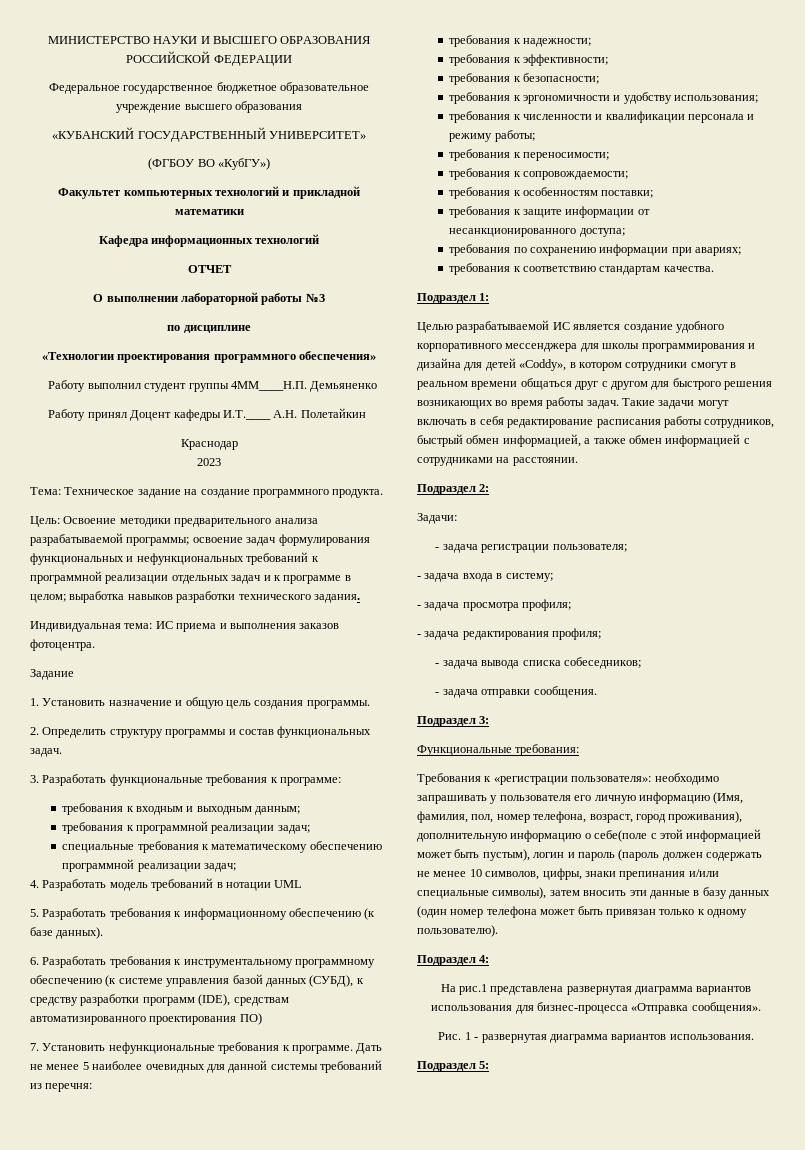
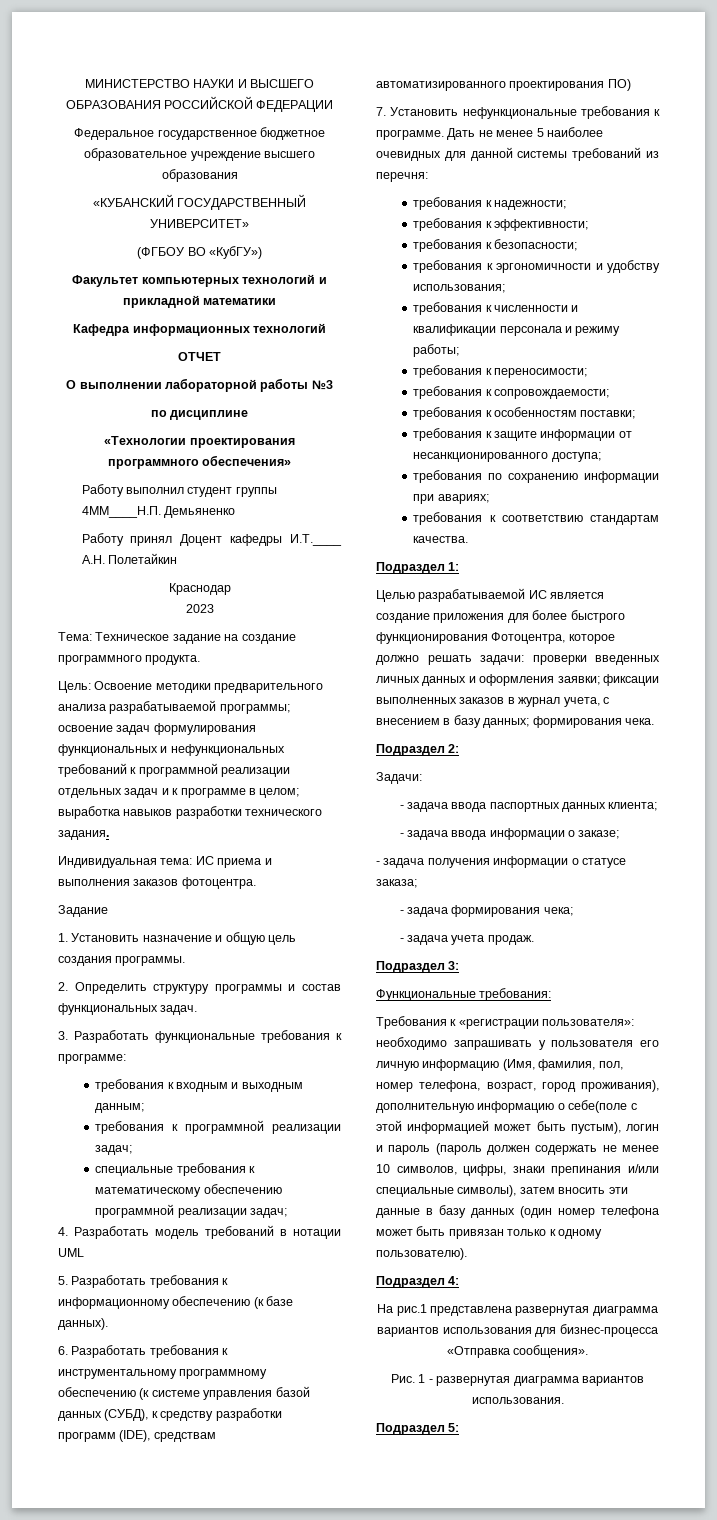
[675,321,724,333] [417,343,755,352] [417,358,736,371] [417,378,772,390] [417,397,729,409] [417,416,775,428] [417,434,750,447] [417,457,578,466] удобного корпоративного мессенджера для школы программирования и дизайна для детей «Coddy», в котором сотрудники смогут в реальном времени общаться друг с другом для быстрого решения возникающих во время работы задач. Такие задачи могут включать в себя редактирование расписания работы сотрудников, быстрый обмен информацией, а также обмен информацией с сотрудниками на расстоянии. -> [433,610,625,623] [376,632,615,644] [376,655,660,665] [376,674,659,686] [376,697,609,707] [376,715,654,728] приложения для более быстрого функционирования Фотоцентра, которое должно решать задачи: проверки введенных личных данных и оформления заявки; фиксации выполненных заказов в журнал учета, с внесением в базу данных; формирования чека.
[481,544,627,553] [417,573,553,582] [417,599,572,611] [417,628,602,640] [435,657,641,669] [435,686,597,698] регистрации пользователя; // - задача входа в систему; // - задача просмотра профиля; // - задача редактирования профиля; // - задача вывода списка собеседников; // - задача отправки сообщения. -> [451,802,658,812] [399,828,620,840] [376,856,626,868] [376,879,417,888] [399,905,573,917] [399,935,534,945] ввода паспортных данных клиента; // - задача ввода информации о заказе; // - задача получения информации о статусе заказа; // - задача формирования чека; // - задача учета продаж.

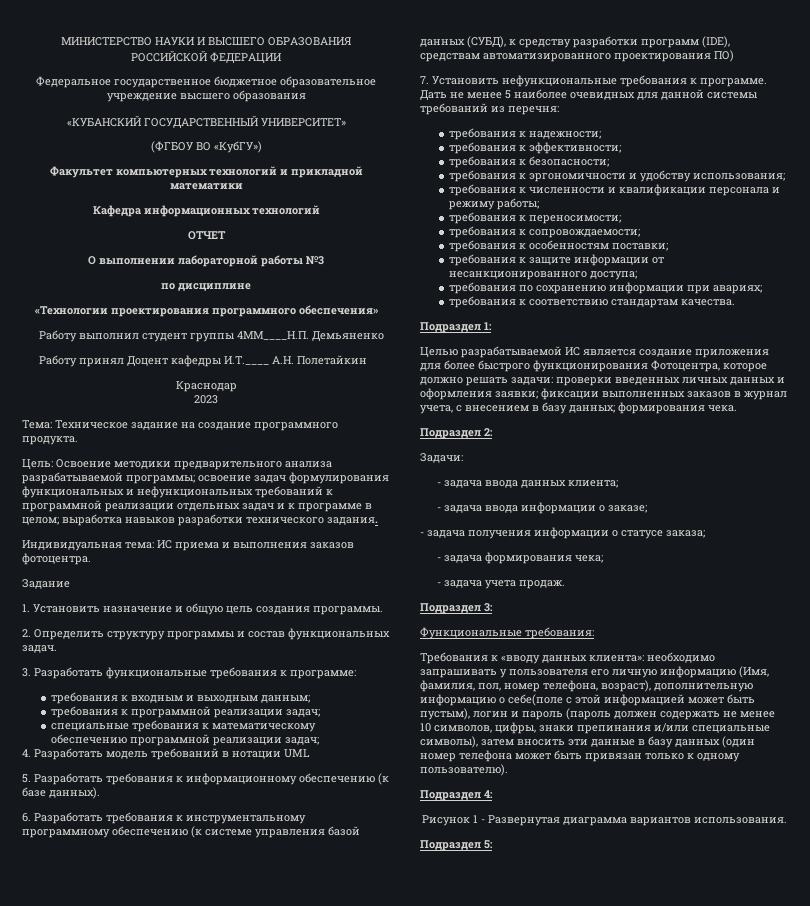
[489,802,560,812] паспортных -> (519, 484) none
[458,1019,635,1029] «регистрации пользователя»: -> [501,655,644,664] «вводу данных клиента»:
[486,1080,659,1092] возраст, город проживания), -> [601,680,651,692] возраст),
[377,1304,658,1316] [377,1324,658,1337] [446,1345,589,1358] [391,1374,416,1383] На рис.1 представлена развернутая диаграмма вариантов использования для бизнес-процесса «Отправка сообщения». // Рис. -> [421,815,470,826] Рисунок
[436,1376,511,1386] развернутая -> [487,815,560,826] Развернутая

